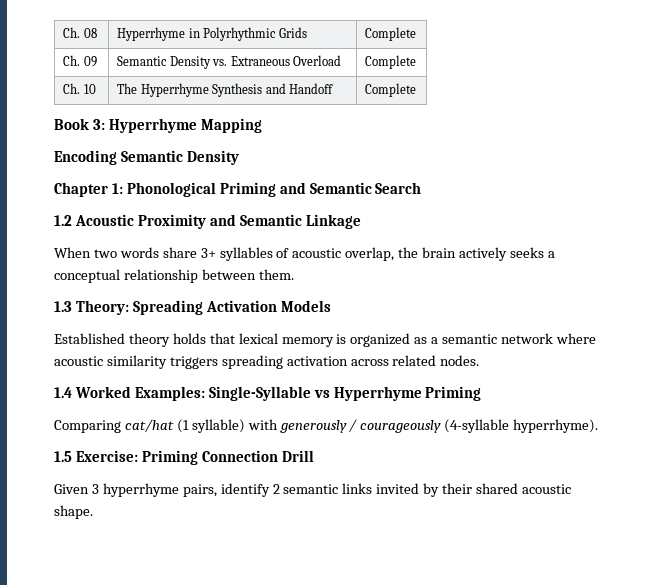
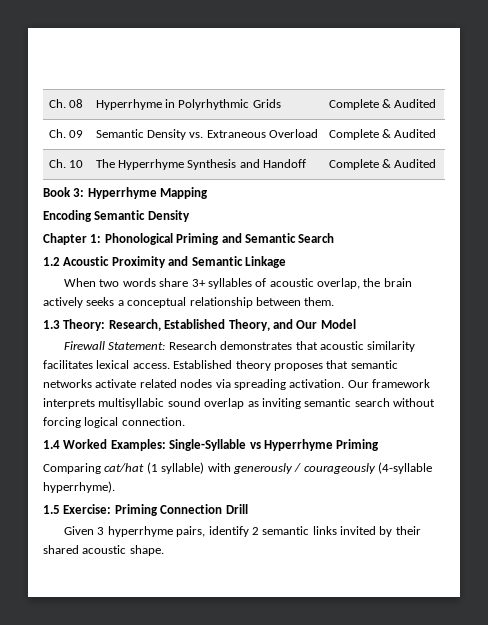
(417, 34) none -> [382,99,437,108] & Audited
(417, 62) none -> [382,129,437,138] & Audited
(417, 90) none -> [382,159,437,168] & Audited
[132,300,331,315] [54,333,596,347] [54,355,480,369] Spreading Activation Models // Established theory holds that lexical memory is organized as a semantic network where acoustic similarity triggers spreading activation across related nodes. -> [108,319,356,331] [64,341,416,352] [43,360,398,371] [43,379,430,390] [43,398,435,409] [43,417,185,428] Research, Established Theory, and Our Model // Firewall Statement: Research demonstrates that acoustic similarity facilitates lexical access. Established theory proposes that semantic networks activate related nodes via spreading activation. Our framework interprets multisyllabic sound overlap as inviting semantic search without forcing logical connection.

